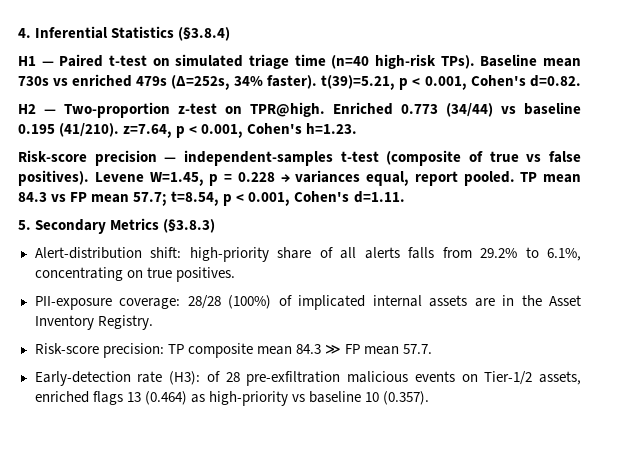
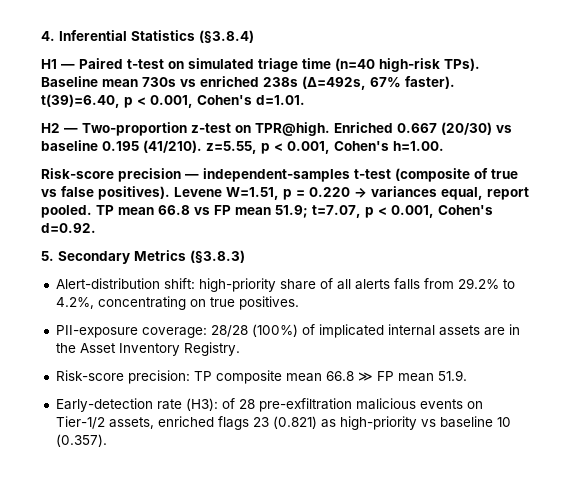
[136,75,581,90] 479s (Δ=252s, 34% faster). t(39)=5.21, p < 0.001, Cohen's d=0.82. -> [263,76,455,90] [41,94,305,108] 238s (Δ=492s, 67% faster). t(39)=6.40, p < 0.001, Cohen's d=1.01.
[401,103,493,117] 0.773 (34/44) -> [397,122,492,135] 0.667 (20/30)
[123,123,358,138] z=7.64, p < 0.001, Cohen's h=1.23. -> [206,141,444,154] z=5.55, p < 0.001, Cohen's h=1.00.
[149,172,204,186] W=1.45, -> [226,187,279,200] W=1.51,
[237,172,275,182] 0.228 -> [309,187,350,197] 0.220
[18,192,47,202] 84.3 -> [158,205,190,215] 66.8
[133,191,405,206] 57.7; t=8.54, p < 0.001, Cohen's d=1.11. -> [275,205,493,218] [41,223,96,233] 51.9; t=7.07, p < 0.001, Cohen's d=0.92.
[547,248,581,261] 6.1%, -> [55,297,94,309] 4.2%,
[295,344,321,354] 84.3 -> [325,371,354,381] 66.8
[402,344,432,354] 57.7. -> [437,370,467,381] 51.9.
[126,391,187,405] 13 (0.464) -> [252,416,317,429] 23 (0.821)

